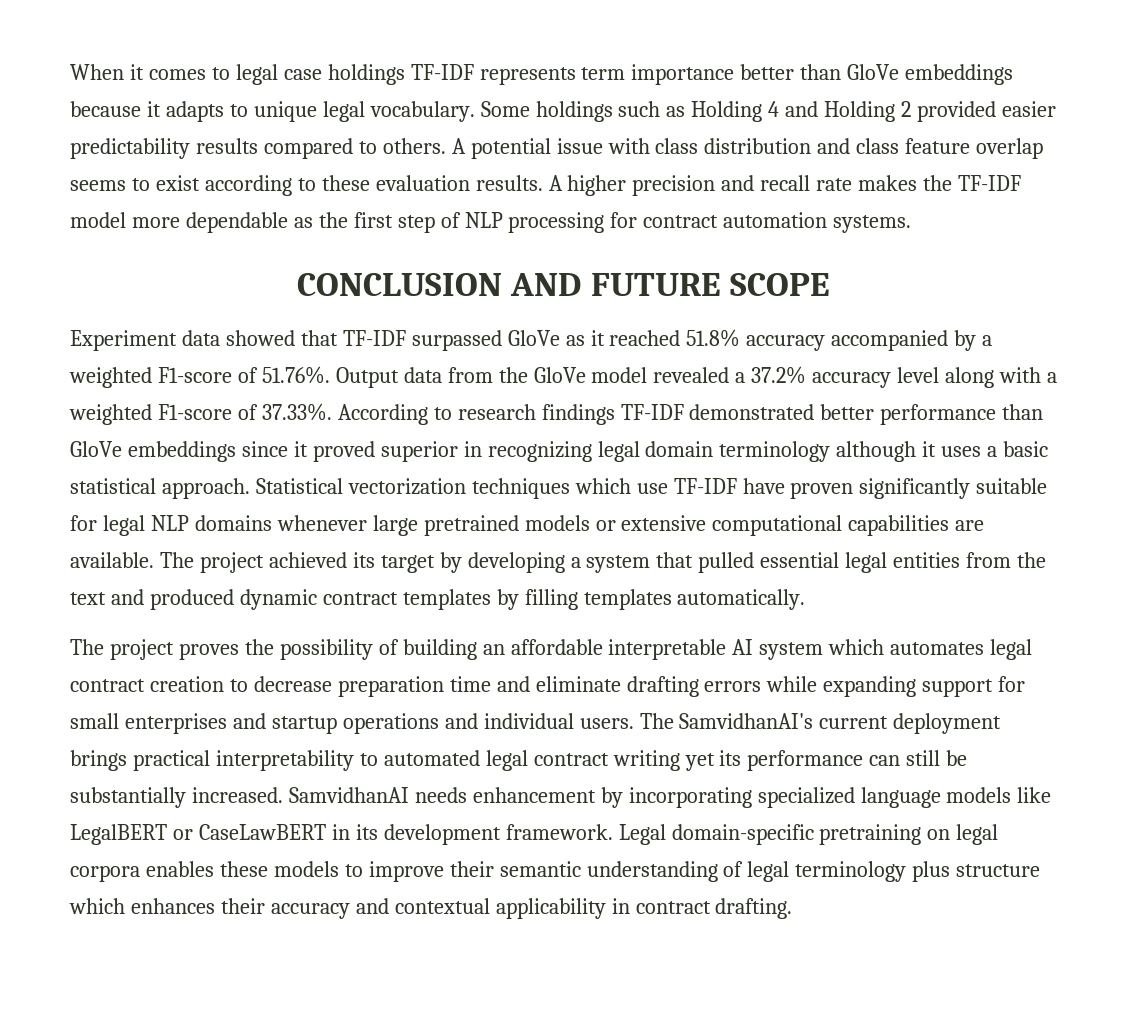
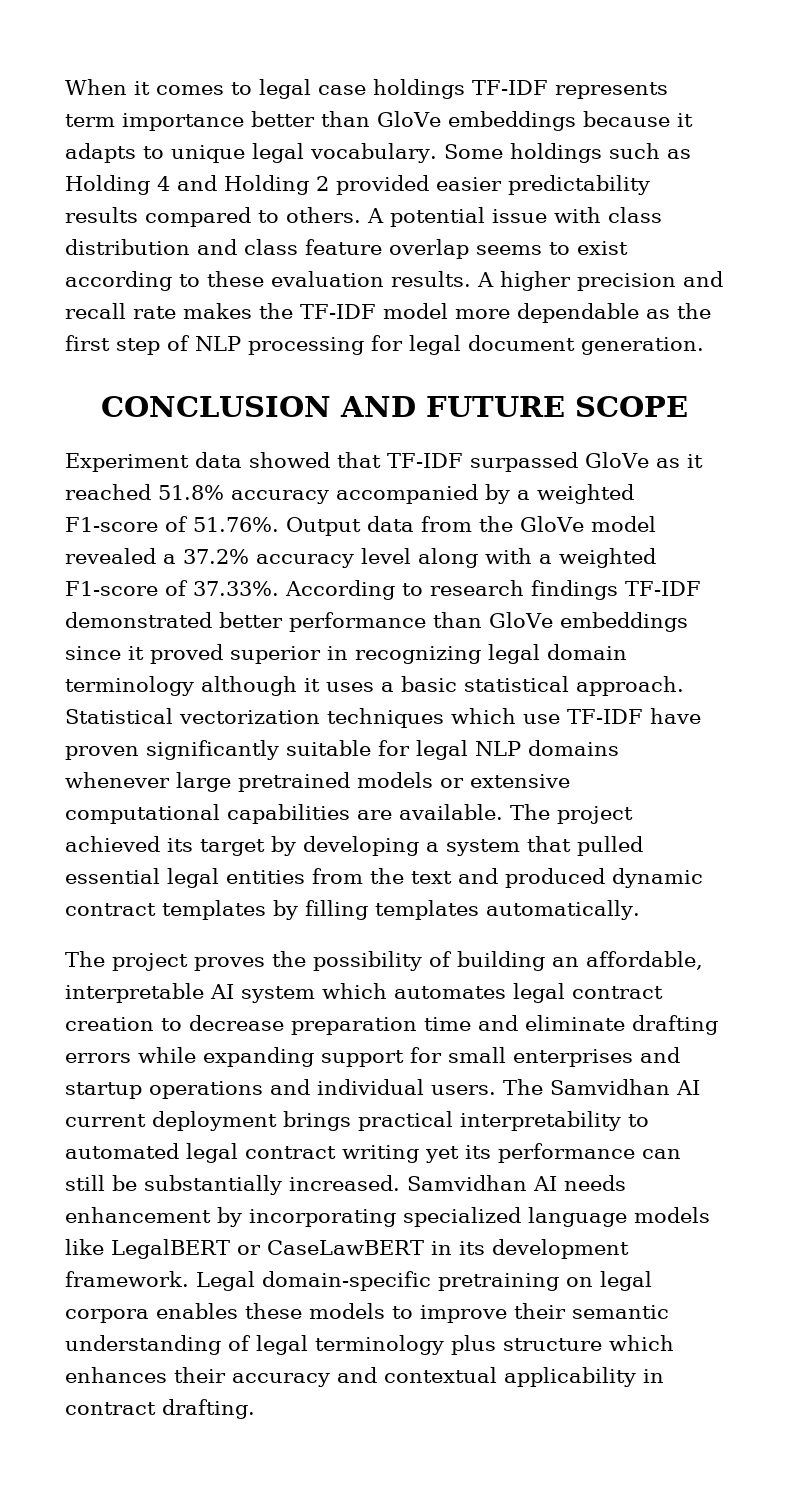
[643,212,912,233] contract automation systems. -> [409,335,704,355] legal document generation.
[510,639,603,655] affordable -> [586,951,703,970] affordable,
[679,713,814,729] SamvidhanAI's -> [550,1079,700,1095] Samvidhan AI
[288,787,409,803] SamvidhanAI -> [407,1175,557,1191] Samvidhan AI

